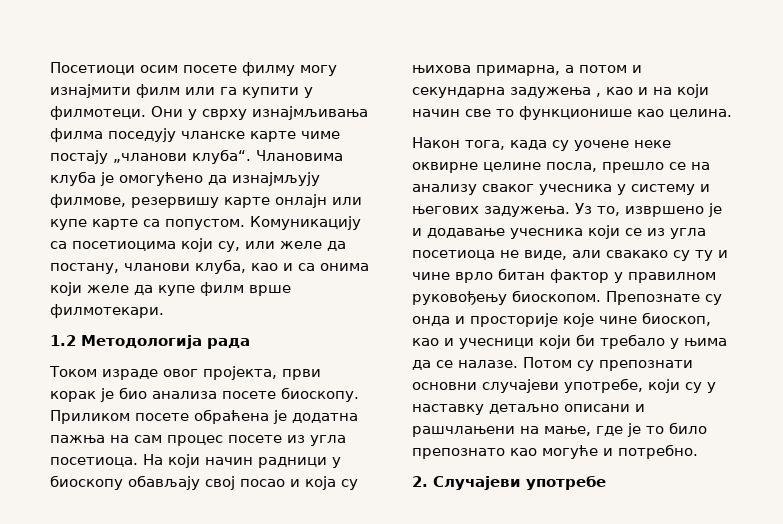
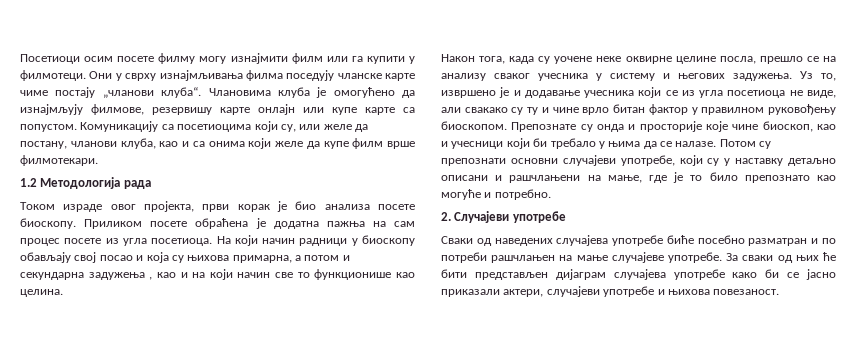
(606, 482) none -> [441,235,836,246] [441,252,836,263] [441,269,836,280] [441,286,780,297] // Сваки од наведених случајева употребе биће посебно разматран и по потреби рашчлањен на мање случајеве употребе. За сваки од њих ће бити представљен дијаграм случајева употребе како би се јасно приказали актери, случајеви употребе и њихова повезаност.

